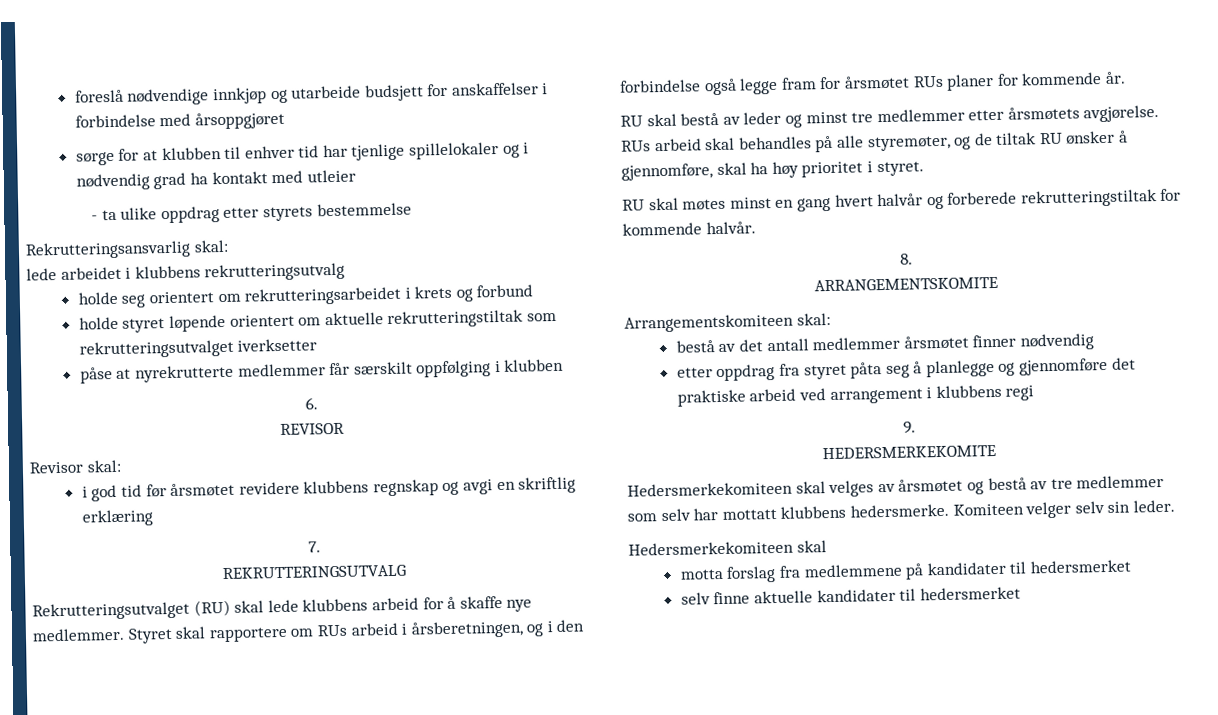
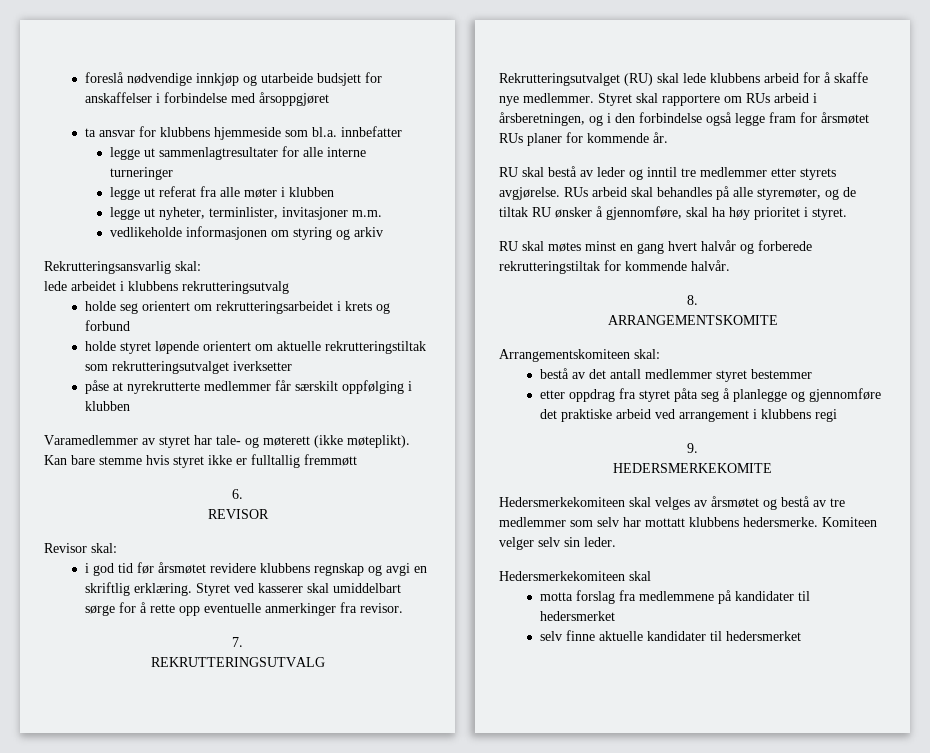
[75,141,530,166] [75,169,356,191] [91,202,412,224] sørge for at klubben til enhver tid har tjenlige spillelokaler og i nødvendig grad ha kontakt med utleier // - ta ulike oppdrag etter styrets bestemmelse -> [84,126,402,140] [109,146,366,160] [109,167,173,180] [109,186,334,200] [109,207,382,220] [109,226,383,240] ta ansvar for klubbens hjemmeside som bl.a. innbefatter // legge ut sammenlagtresultater for alle interne turneringer // legge ut referat fra alle møter i klubben // legge ut nyheter, terminlister, invitasjoner m.m. // vedlikeholde informasjonen om styring og arkiv
(565, 365) none -> [44,435,410,448] [44,454,357,468] // Varamedlemmer av styret har tale- og møterett (ikke møteplikt). Kan bare stemme hvis styret ikke er fulltallig fremmøtt
[81,509,153,527] erklæring -> [133,583,401,596] [84,602,403,616] erklæring. Styret ved kasserer skal umiddelbart sørge for å rette opp eventuelle anmerkinger fra revisor.
[805,111,848,124] minst -> [647,167,677,177] inntil
[1007,106,1080,121] årsmøtets -> [800,168,836,180] styrets
[903,333,1094,351] årsmøtet finner nødvendig -> [715,369,812,382] styret bestemmer

